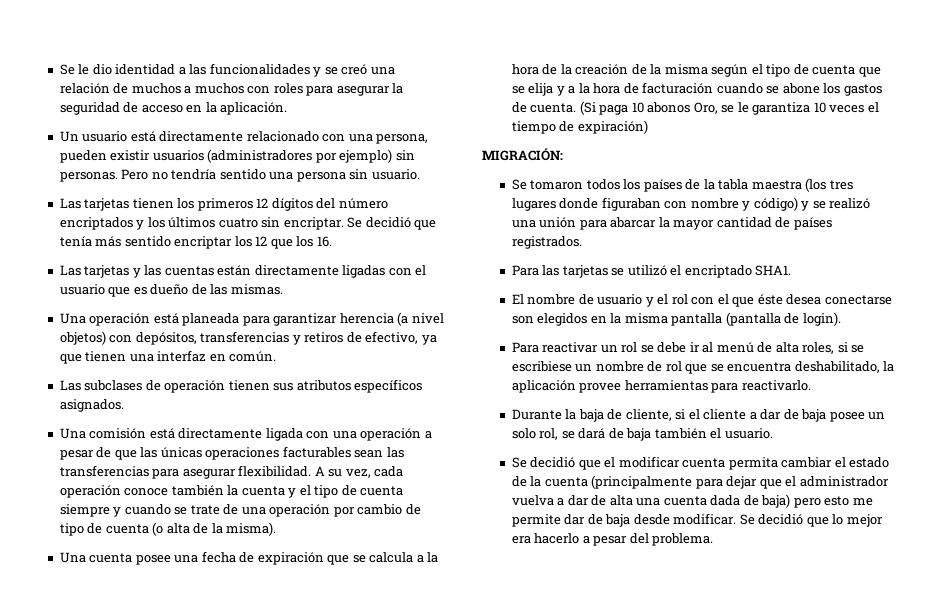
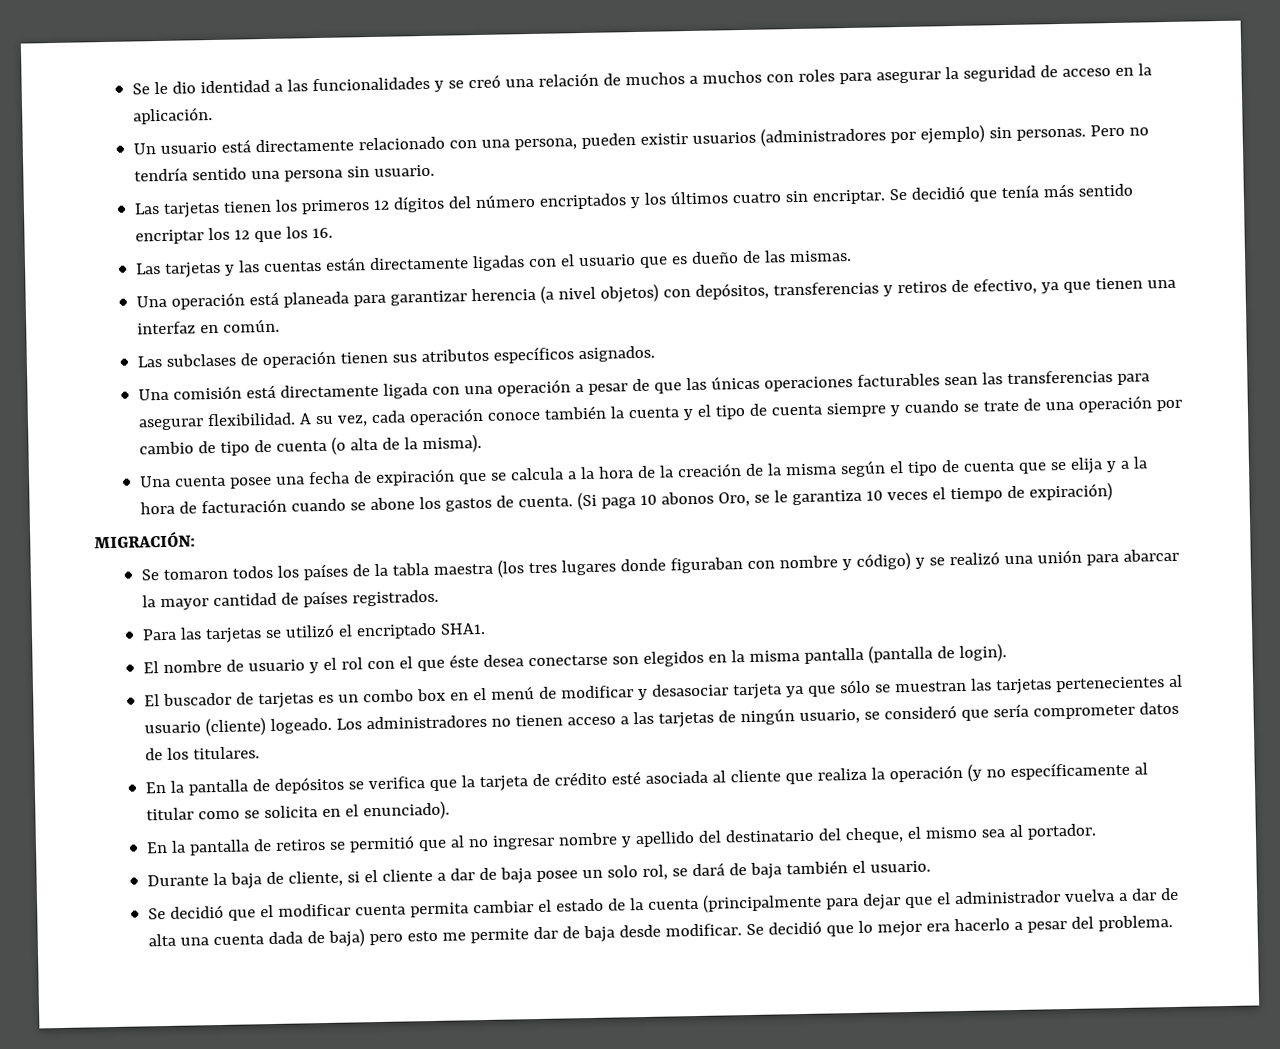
[511,342,865,354] [511,361,895,374] [511,380,811,393] Para reactivar un rol se debe ir al menú de alta roles, si se escribiese un nombre de rol que se encuentra deshabilitado, la aplicación provee herramientas para reactivarlo. -> [143,674,1183,709] [143,701,1179,737] [144,746,260,761] [144,761,1148,796] [145,800,450,821] [145,823,1096,856] El buscador de tarjetas es un combo box en el menú de modificar y desasociar tarjeta ya que sólo se muestran las tarjetas pertenecientes al usuario (cliente) logeado. Los administradores no tienen acceso a las tarjetas de ningún usuario, se consideró que sería comprometer datos de los titulares. // En la pantalla de depósitos se verifica que la tarjeta de crédito esté asociada al cliente que realiza la operación (y no específicamente al titular como se solicita en el enunciado). // En la pantalla de retiros se permitió que al no ingresar nombre y apellido del destinatario del cheque, el mismo sea al portador.

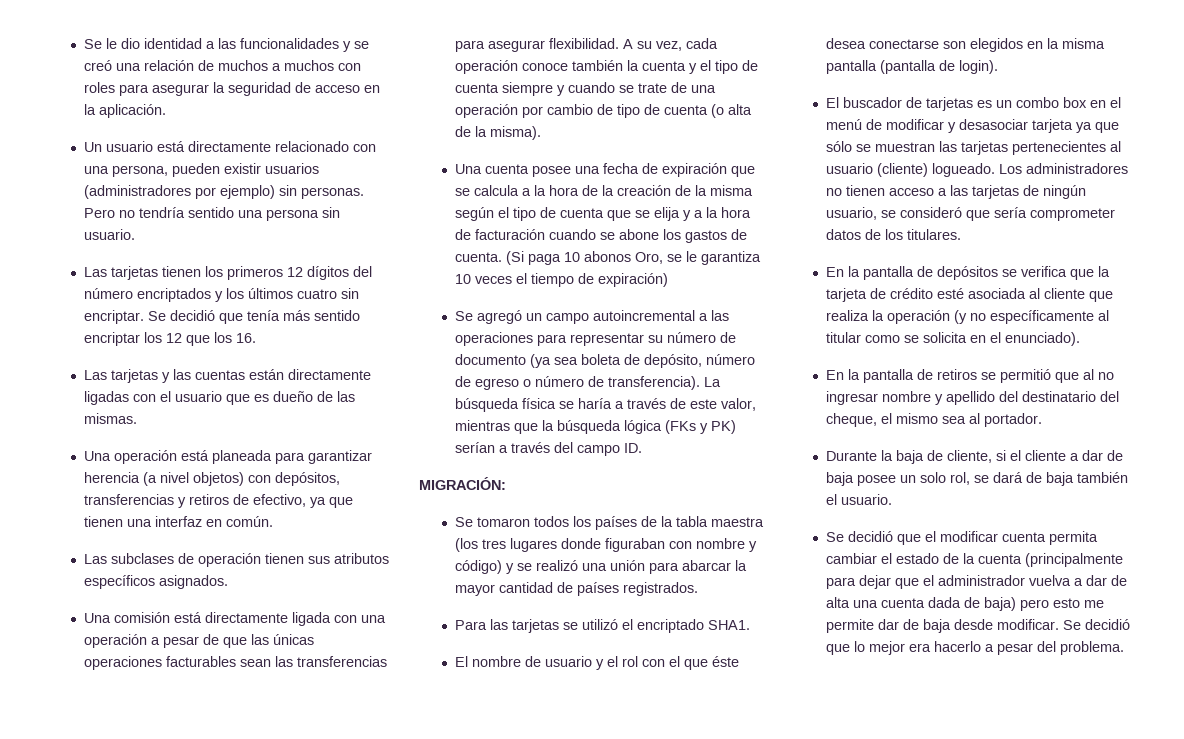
(1113, 492) none -> [454,310,729,324] [454,332,736,346] [454,354,755,368] [454,376,721,390] [454,398,756,412] [454,420,736,434] [454,442,642,456] // Se agregó un campo autoincremental a las operaciones para representar su número de documento (ya sea boleta de depósito, número de egreso o número de transferencia). La búsqueda física se haría a través de este valor, mientras que la búsqueda lógica (FKs y PK) serían a través del campo ID.
[269,717,332,735] logeado. -> [931,163,995,177] logueado.

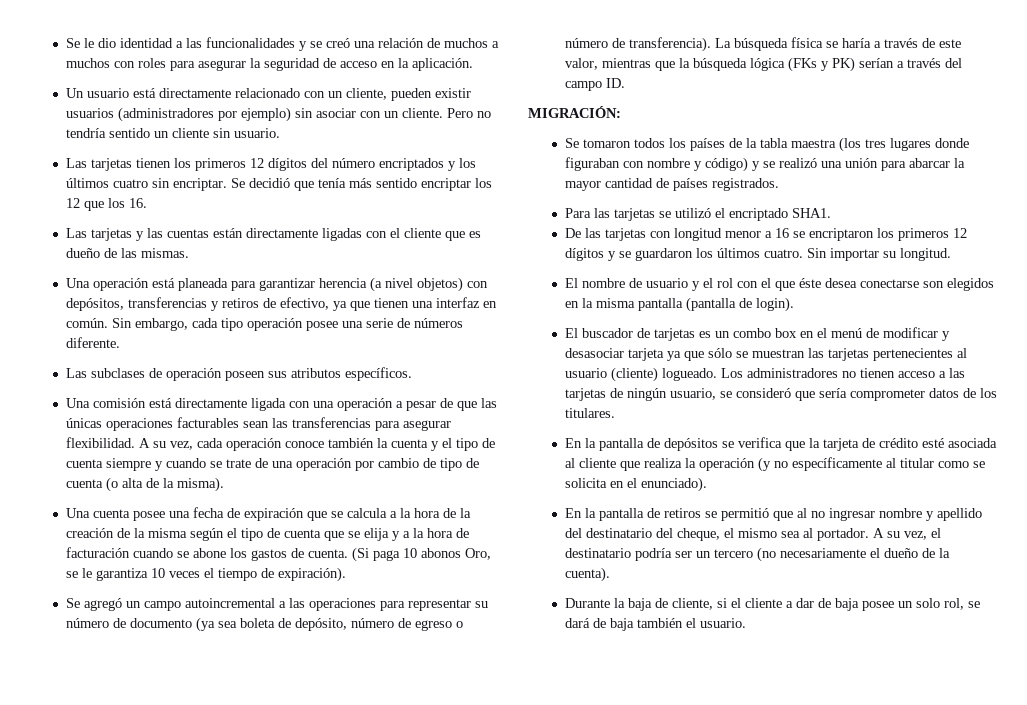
[83,165,168,177] una persona, -> [328,88,388,100] un cliente,
[300,187,364,199] personas. -> [316,108,444,118] asociar con un cliente.
[237,209,319,221] una persona -> [154,128,210,138] un cliente
[174,391,222,402] usuario -> [404,228,442,238] cliente
(273, 521) none -> [112,318,464,331] [66,337,121,348] Sin embargo, cada tipo operación posee una serie de números diferente.
[264,553,304,564] tienen -> [225,371,266,381] poseen
[83,575,228,589] específicos asignados. -> [345,367,413,381] específicos.
[597,273,668,287] expiración) -> [278,567,347,582] expiración).
(750, 625) none -> [565,228,968,241] [565,248,952,261] // De las tarjetas con longitud menor a 16 se encriptaron los primeros 12 dígitos y se guardaron los últimos cuatro. Sin importar su longitud.
(1042, 420) none -> [873,528,942,540] [565,547,951,562] [565,567,611,582] A su vez, el destinatario podría ser un tercero (no necesariamente el dueño de la cuenta).
[825,531,1098,545] [825,553,1123,567] [825,575,1127,589] [825,597,1104,611] [825,619,1130,633] [825,641,1124,655] // Se decidió que el modificar cuenta permita cambiar el estado de la cuenta (principalmente para dejar que el administrador vuelva a dar de alta una cuenta dada de baja) pero esto me permite dar de baja desde modificar. Se decidió que lo mejor era hacerlo a pesar del problema. -> (747, 623) none

